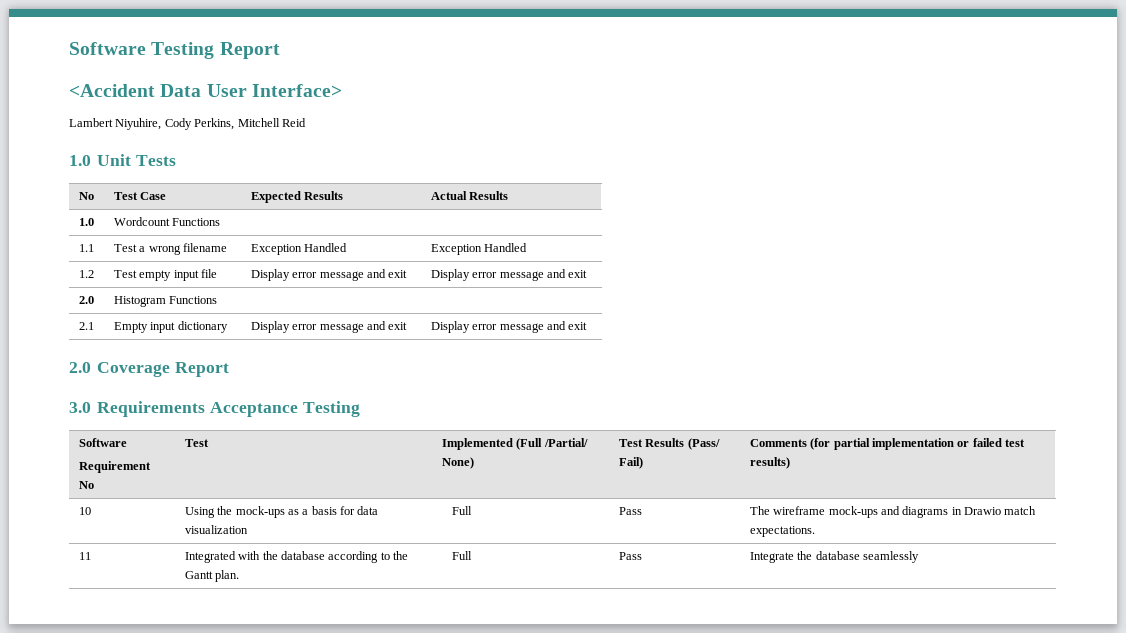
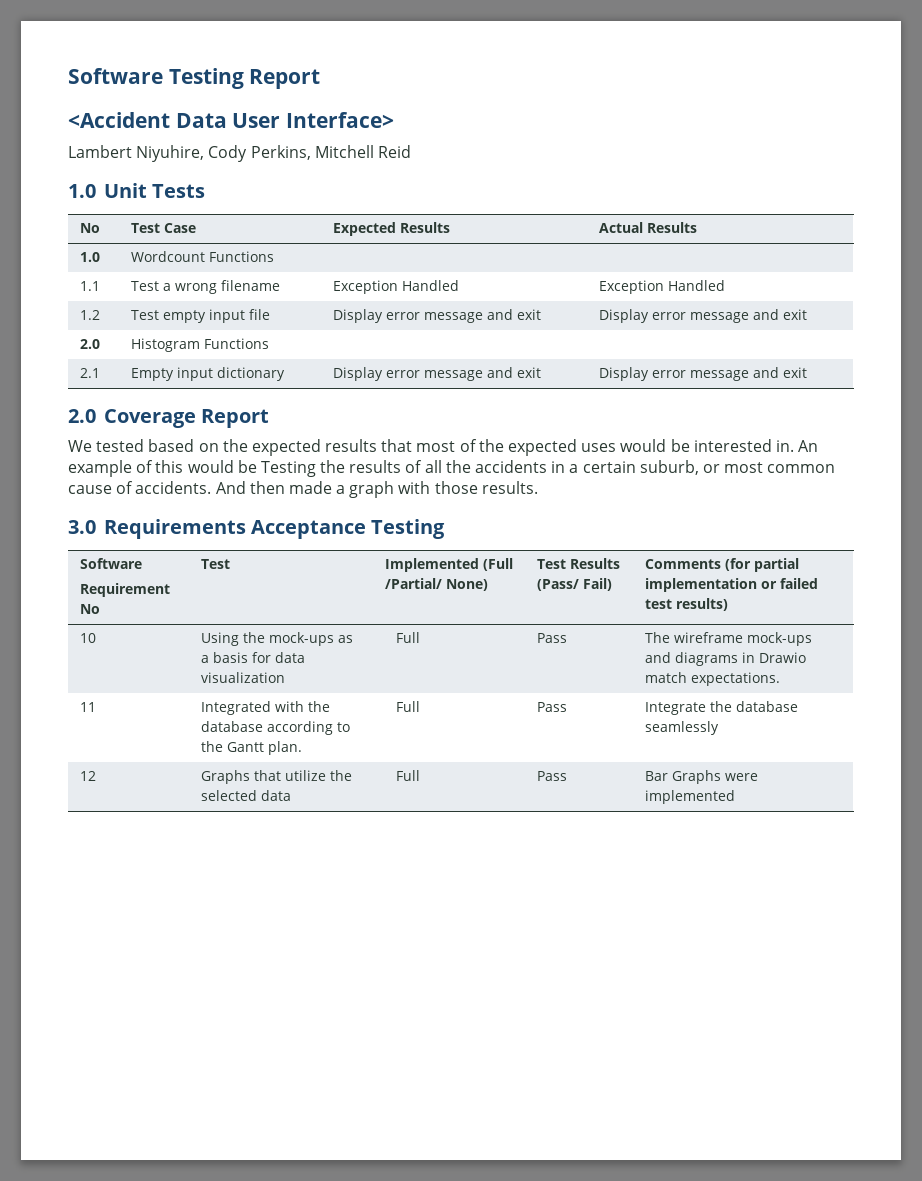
(229, 369) none -> [68,439,819,456] [68,460,836,477] [68,481,538,498] // We tested based on the expected results that most of the expected uses would be interested in. An example of this would be Testing the results of all the accidents in a certain suburb, or most common cause of accidents. And then made a graph with those results.
(919, 557) none -> [80,771,97,781] [201,770,353,784] [201,790,292,801] [396,770,421,781] [537,771,568,781] [645,770,759,784] [645,790,736,804] // 12 | Graphs that utilize the selected data | Full | Pass | Bar Graphs were implemented

